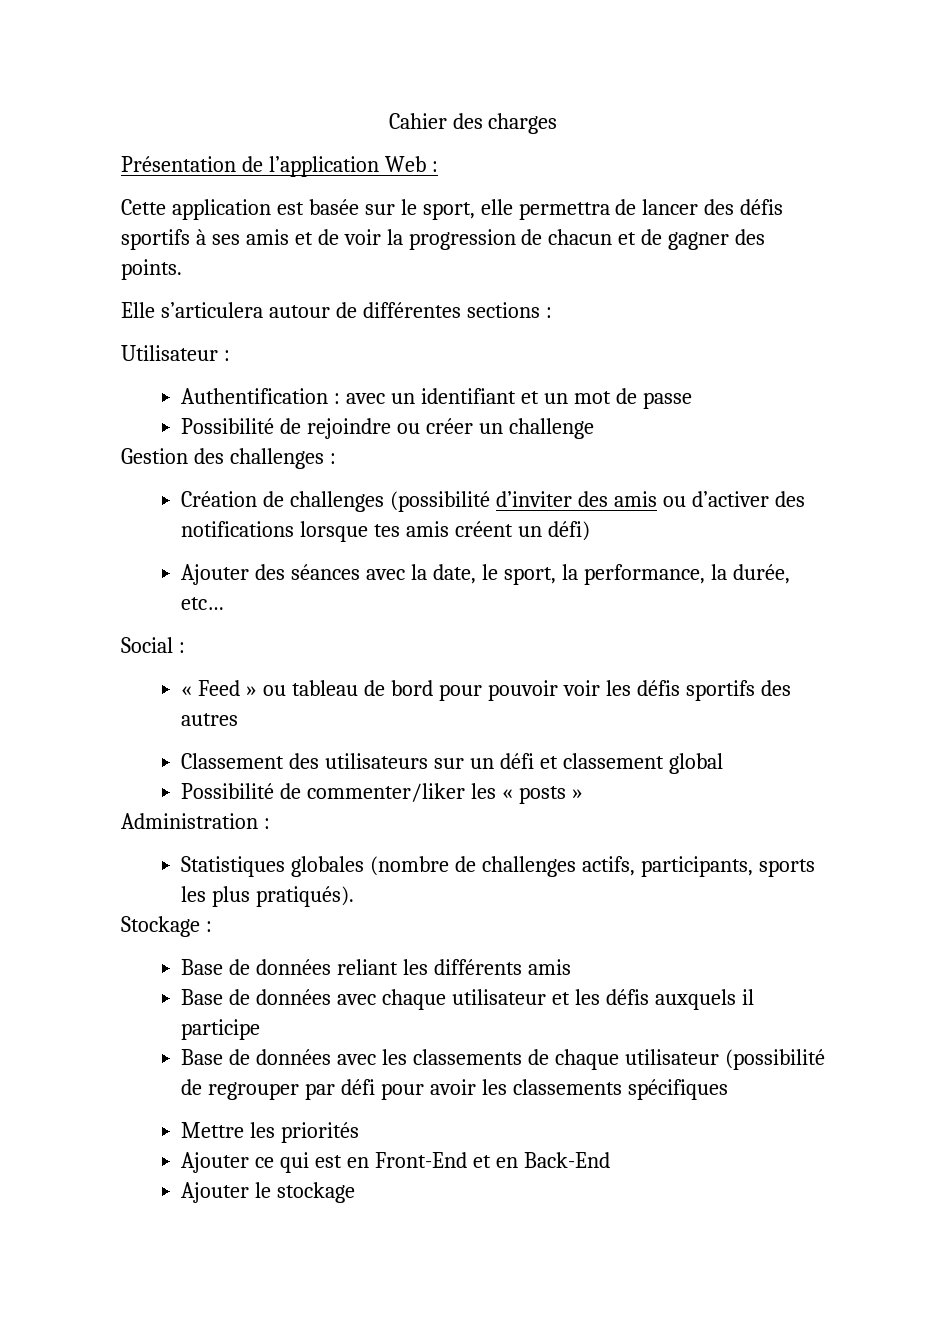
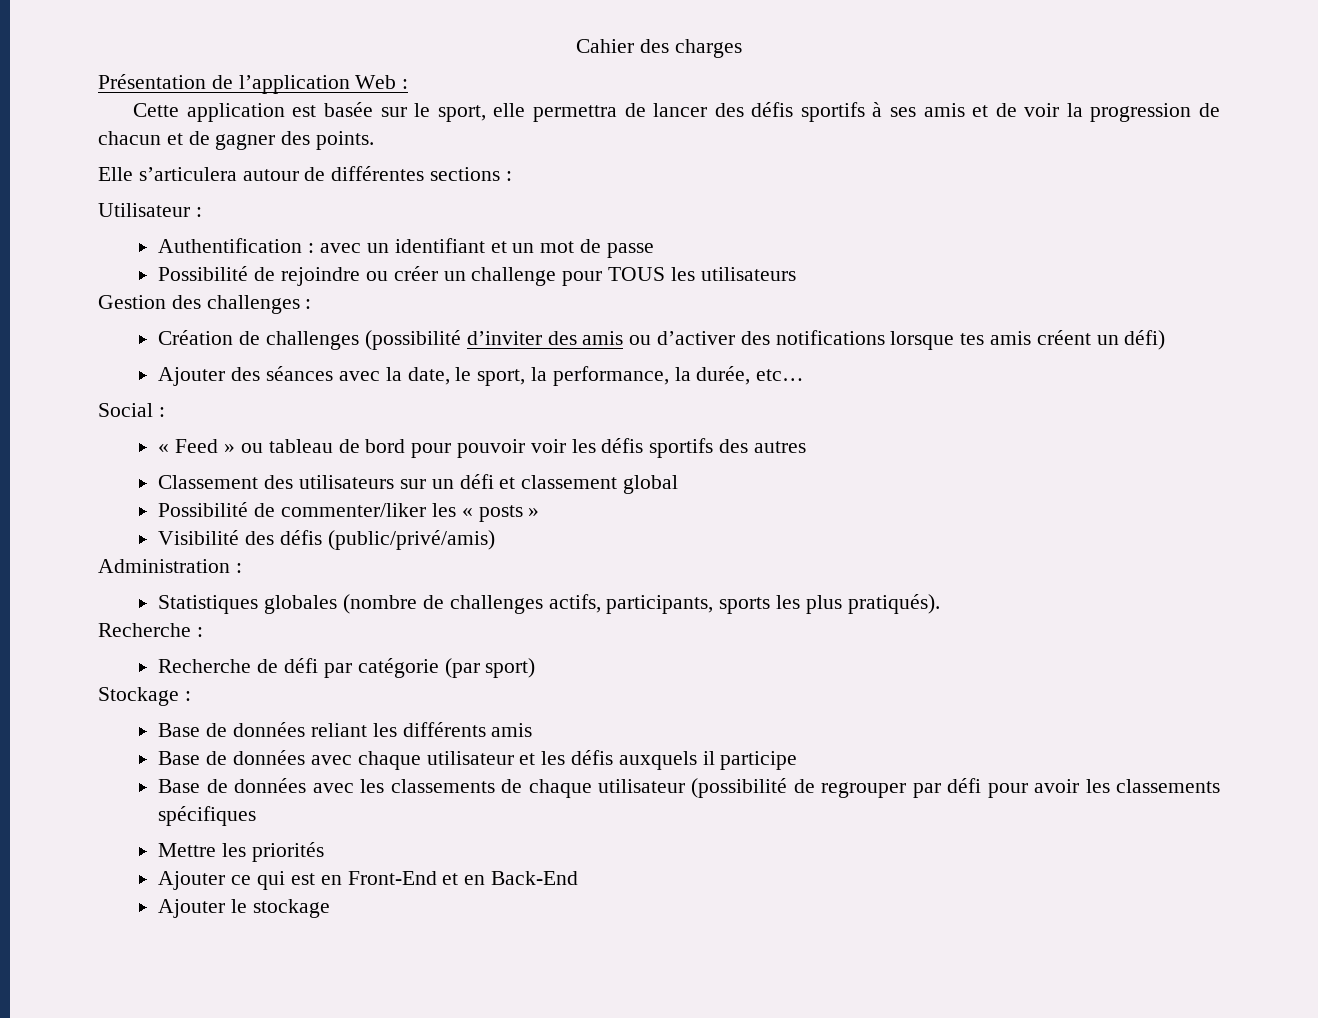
(595, 428) none -> [562,267,796,286] pour TOUS les utilisateurs
(584, 794) none -> [158,530,495,550] // Visibilité des défis (public/privé/amis)
(355, 896) none -> [98,623,203,637] [158,658,536,678] // Recherche : // Recherche de défi par catégorie (par sport)

